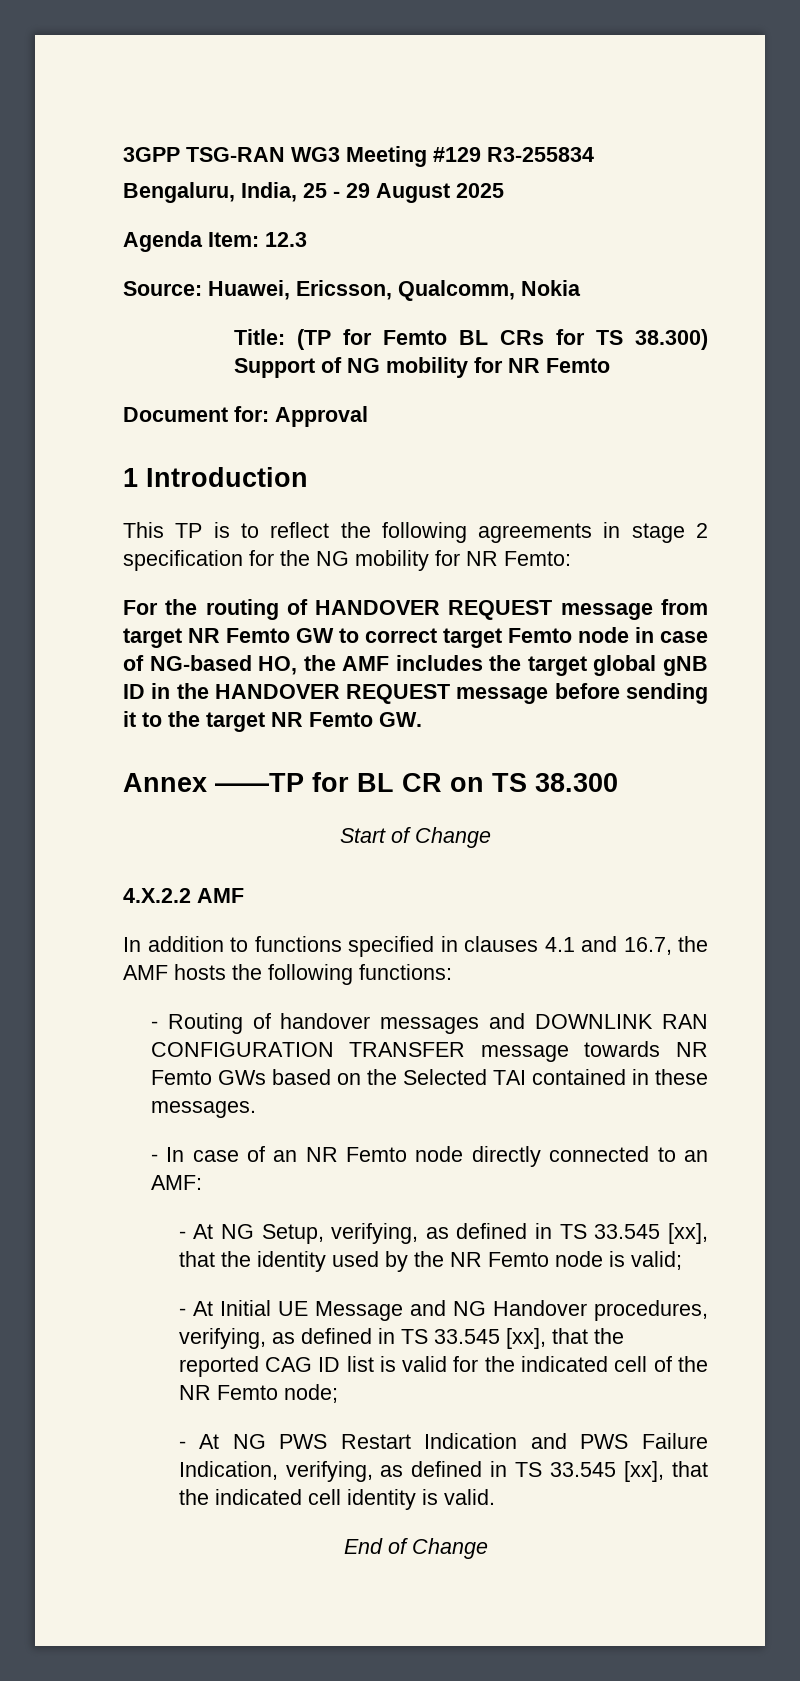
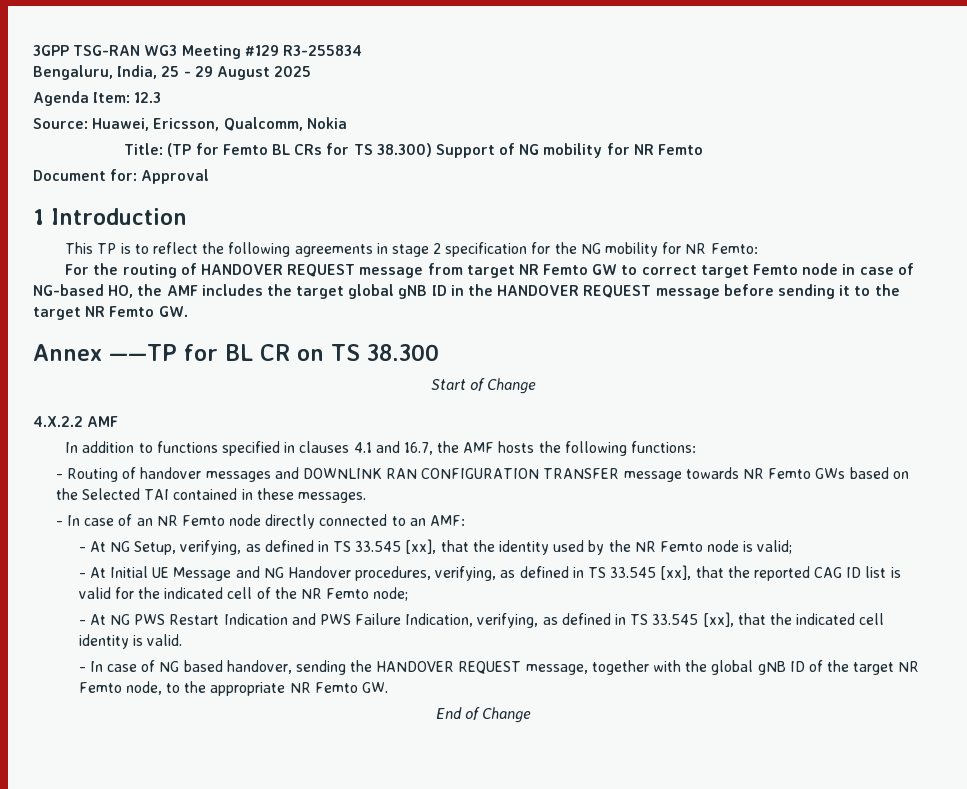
(495, 1497) none -> [78,660,920,675] [78,681,388,696] // - In case of NG based handover, sending the HANDOVER REQUEST message, together with the global gNB ID of the target NR Femto node, to the appropriate NR Femto GW.

